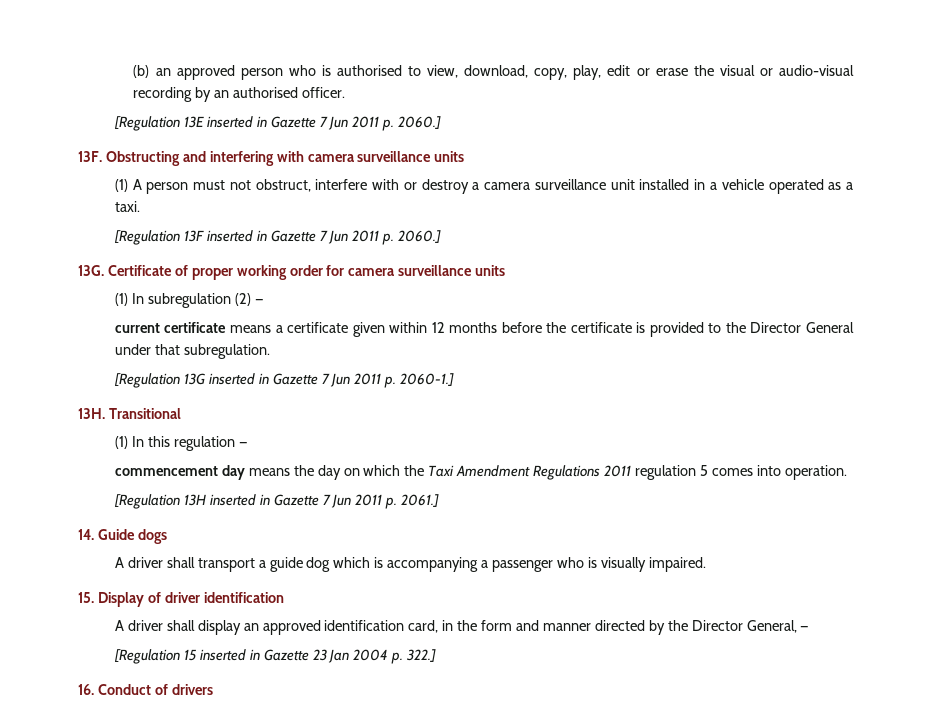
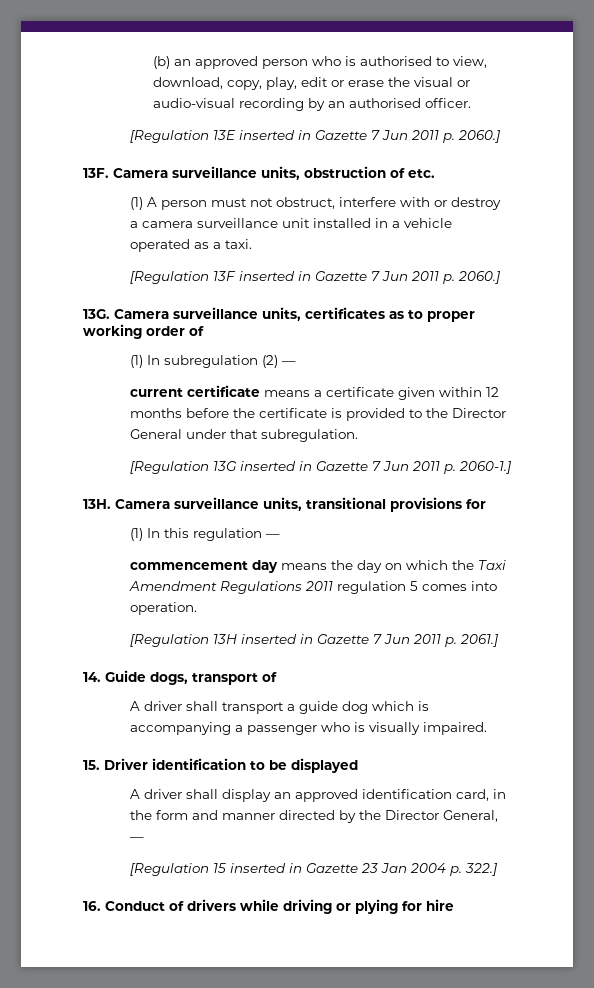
[105,151,465,166] Obstructing and interfering with camera surveillance units -> [113,166,435,180] Camera surveillance units, obstruction of etc.
[107,265,506,280] Certificate of proper working order for camera surveillance units -> [114,307,475,322] [83,324,204,339] Camera surveillance units, certificates as to proper working order of
[108,408,181,419] Transitional -> [115,497,486,512] Camera surveillance units, transitional provisions for
[137,529,167,544] dogs -> [150,672,277,685] dogs, transport of
[97,592,284,607] Display of driver identification -> [104,758,358,773] Driver identification to be displayed
(213, 689) none -> [240,899,454,914] while driving or plying for hire

